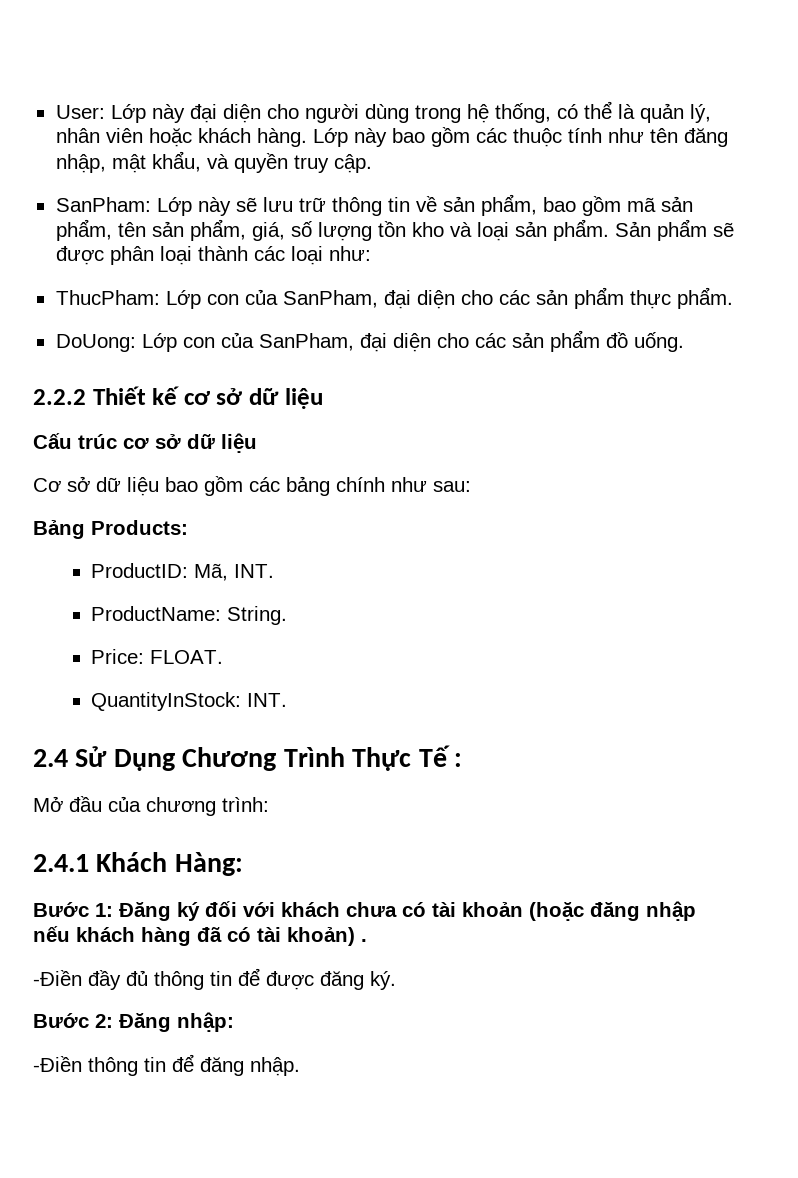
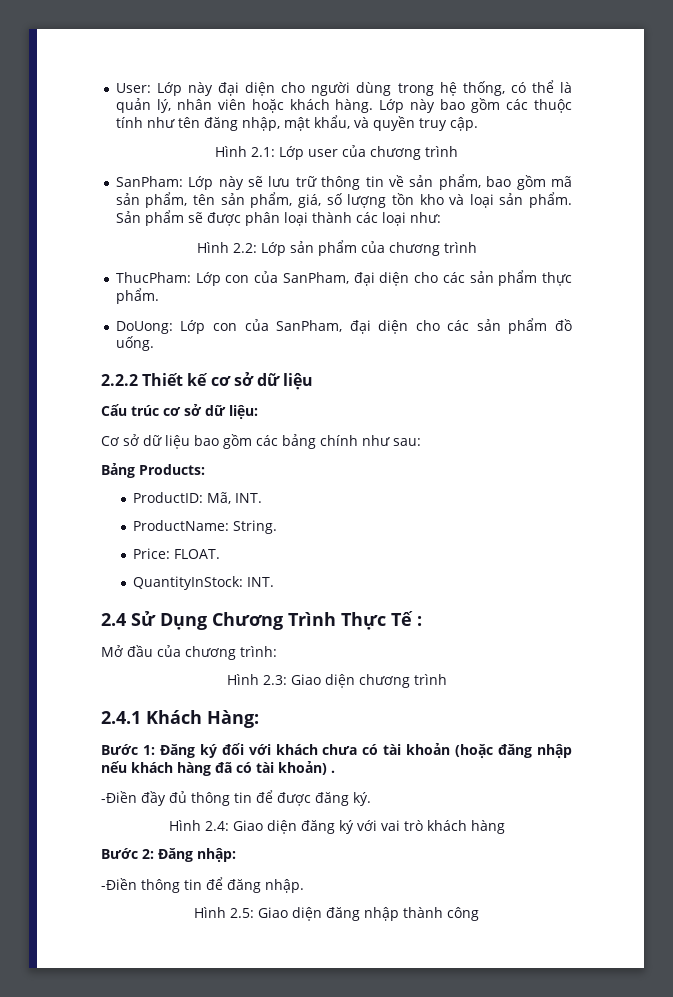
(372, 163) none -> [215,145,458,160] // Hình 2.1: Lớp user của chương trình
(371, 253) none -> [196,240,477,256] // Hình 2.2: Lớp sản phẩm của chương trình
[221,433,257,453] liệu -> [229,405,258,420] liệu:
(269, 804) none -> [226,674,447,688] // Hình 2.3: Giao diện chương trình
(396, 980) none -> [168,820,505,834] // Hình 2.4: Giao diện đăng ký với vai trò khách hàng
(300, 1066) none -> [194,907,479,921] // Hình 2.5: Giao diện đăng nhập thành công

